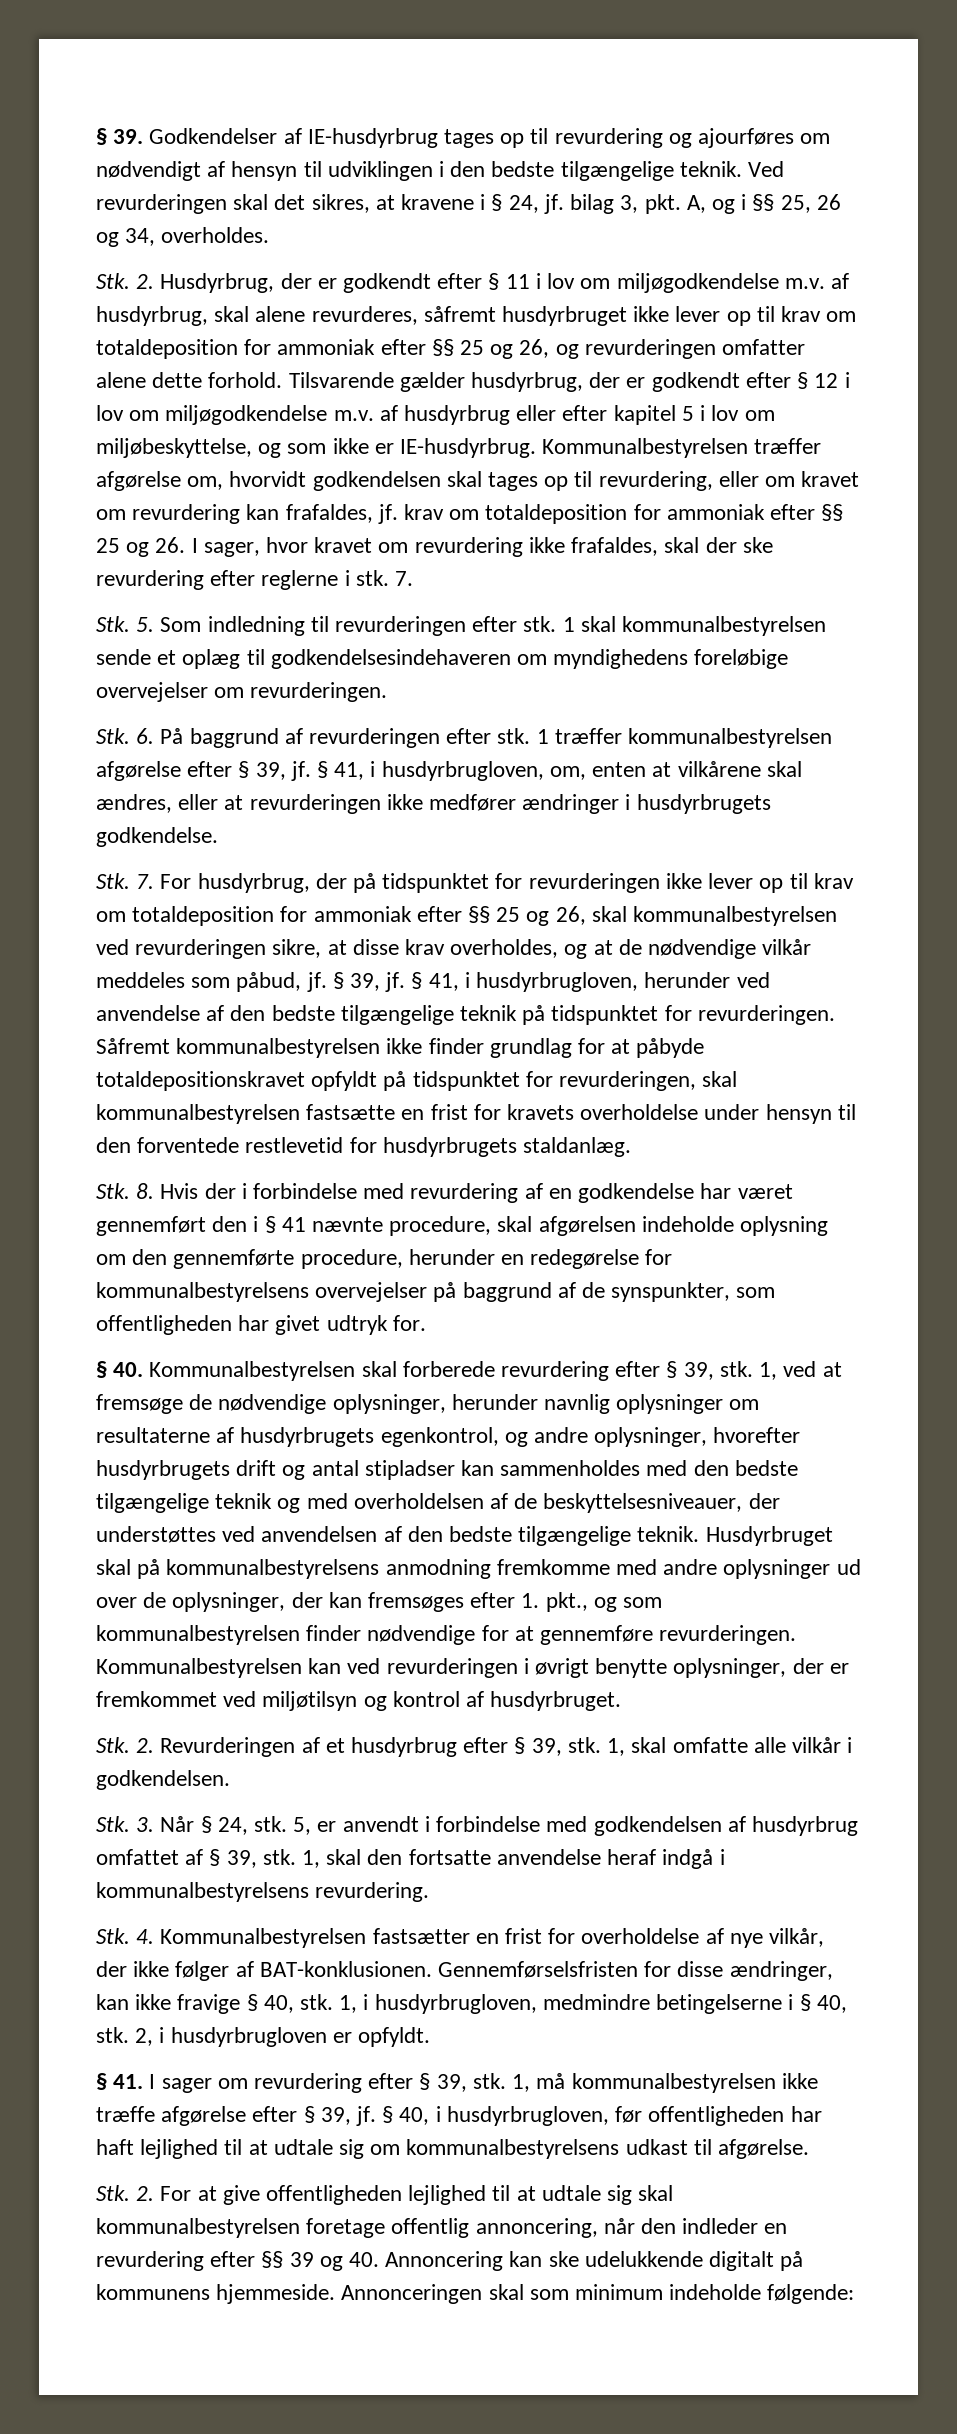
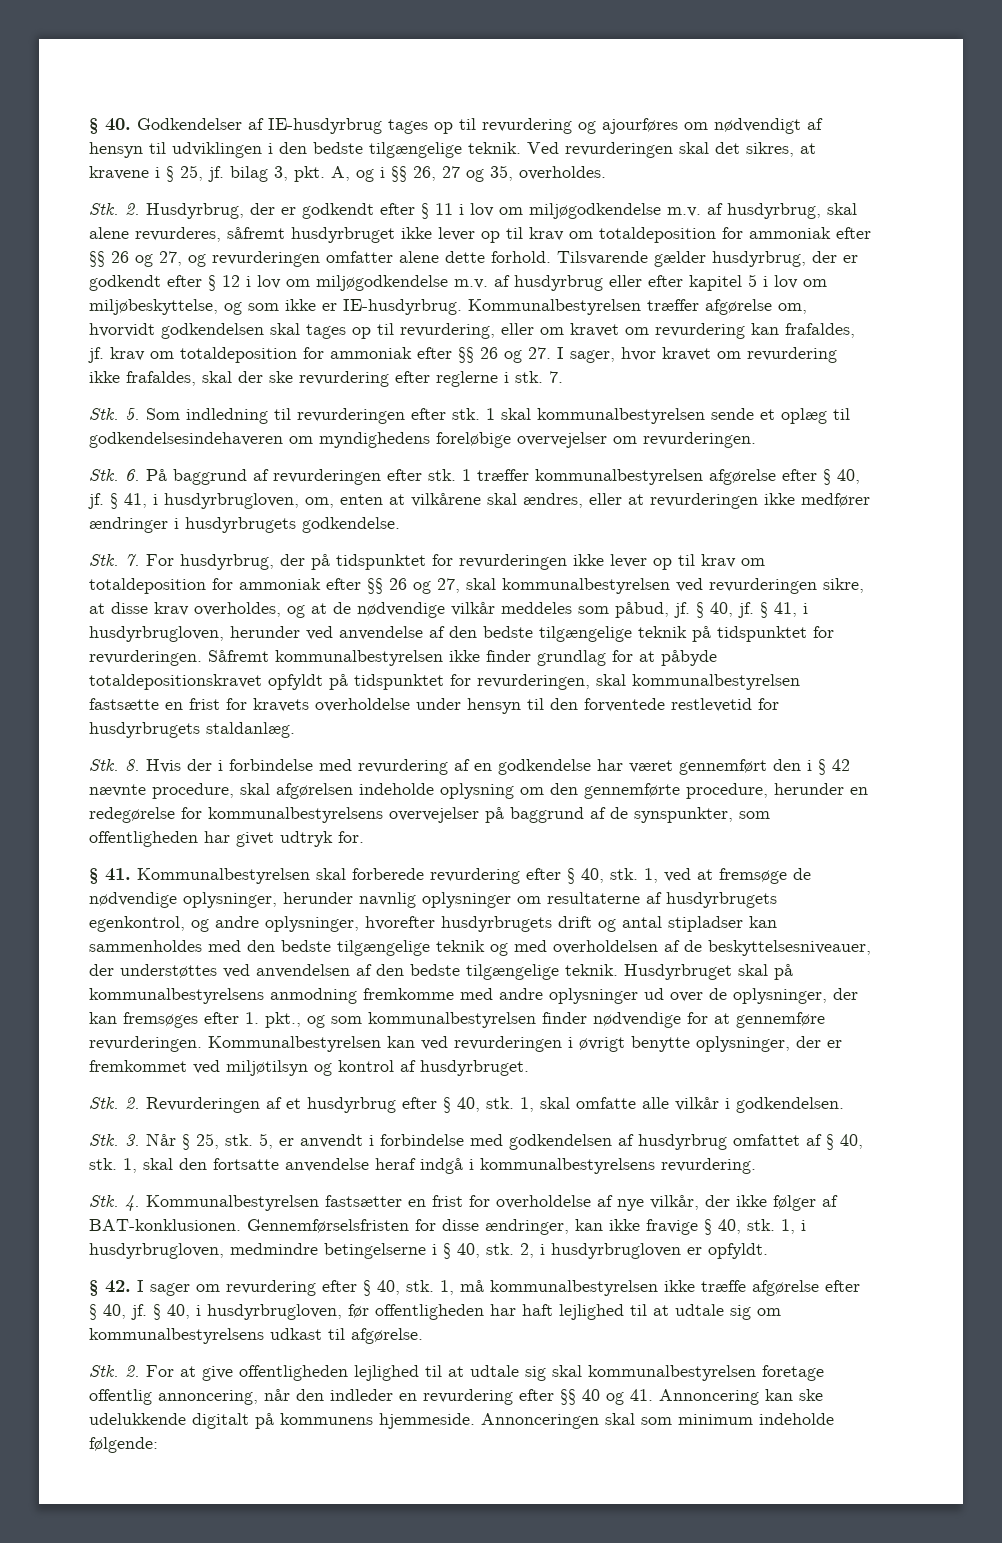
[96,128,144,145] § 39. -> [89,118,131,134] § 40.
[508,195,539,213] 24, -> [180,165,203,181] 25,
[780,194,841,213] [96,228,156,247] 25, 26 og 34, -> [413,165,513,182] 26, 27 og 35,
[460,339,550,359] 25 og 26, -> [111,251,182,267] 26 og 27,
[96,537,186,557] 25 og 26. -> [480,347,551,363] 26 og 27.
[255,762,286,780] 39, -> [837,469,860,484] 40,
[496,906,586,926] 25 og 26, -> [389,578,460,594] 26 og 27,
[350,973,381,991] 39, -> [710,602,733,617] 40,
[281,1217,306,1232] 41 -> [832,759,850,771] 42
[113,1362,144,1377] 40. -> [105,868,131,881] 41.
[683,1362,714,1380] 39, -> [581,868,604,883] 40,
[531,1738,562,1756] 39, -> [457,1097,480,1112] 40,
[217,1817,248,1835] 24, -> [196,1133,219,1149] 25,
[226,1850,257,1868] 39, -> [840,1134,863,1149] 40,
[113,2074,144,2089] 41. -> [105,1280,131,1293] 42.
[436,2074,467,2092] 39, -> [377,1280,400,1295] 40,
[320,2107,351,2125] 39, -> [103,1304,126,1319] 40,
[289,2252,380,2271] 39 og 40. -> [582,1389,653,1405] 40 og 41.

